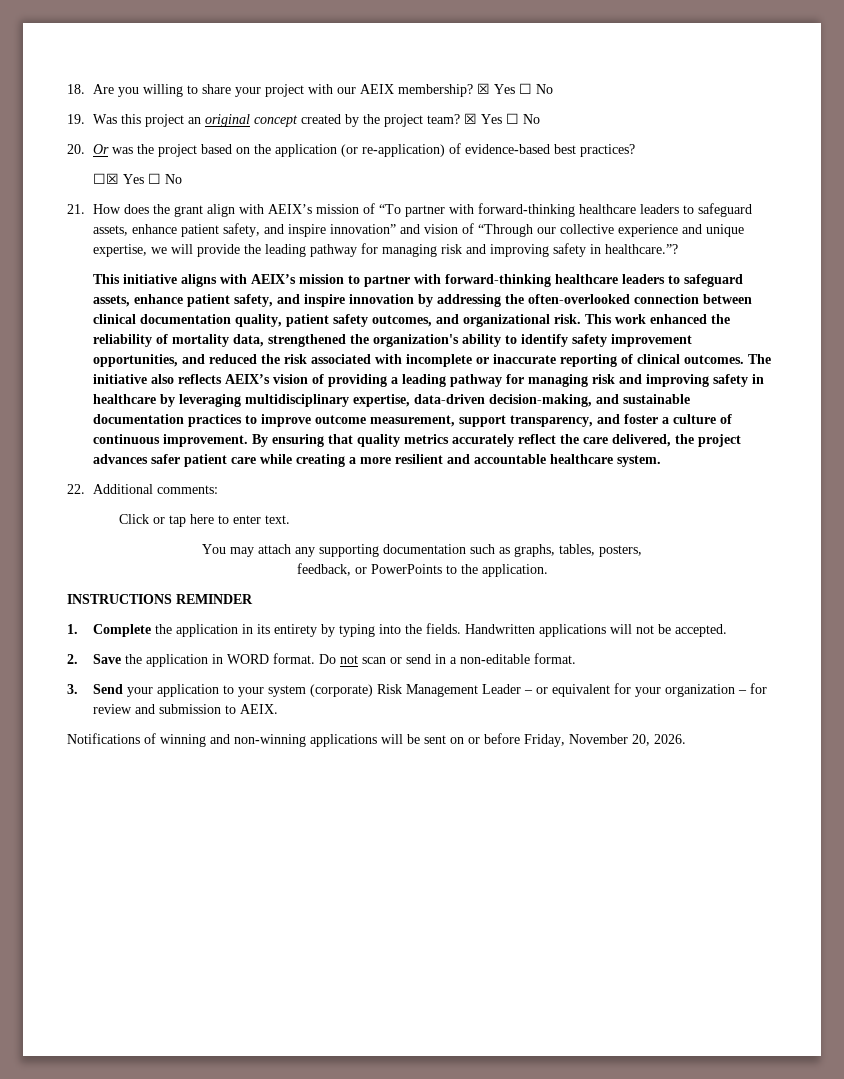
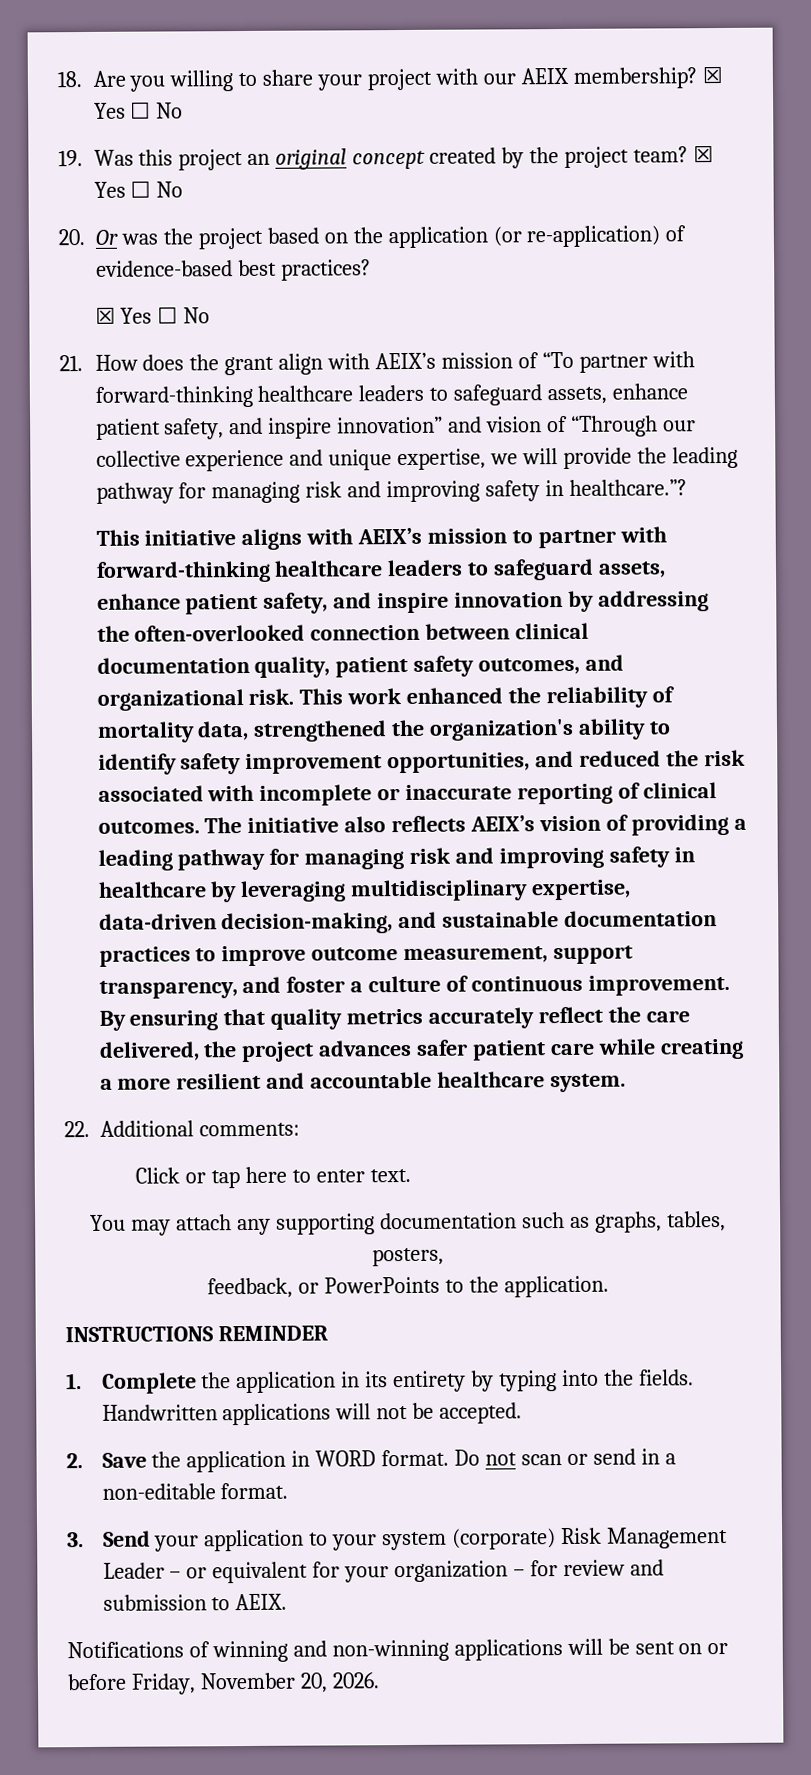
[93,173,120,184] ☐☒ -> [94,306,116,324] ☒

